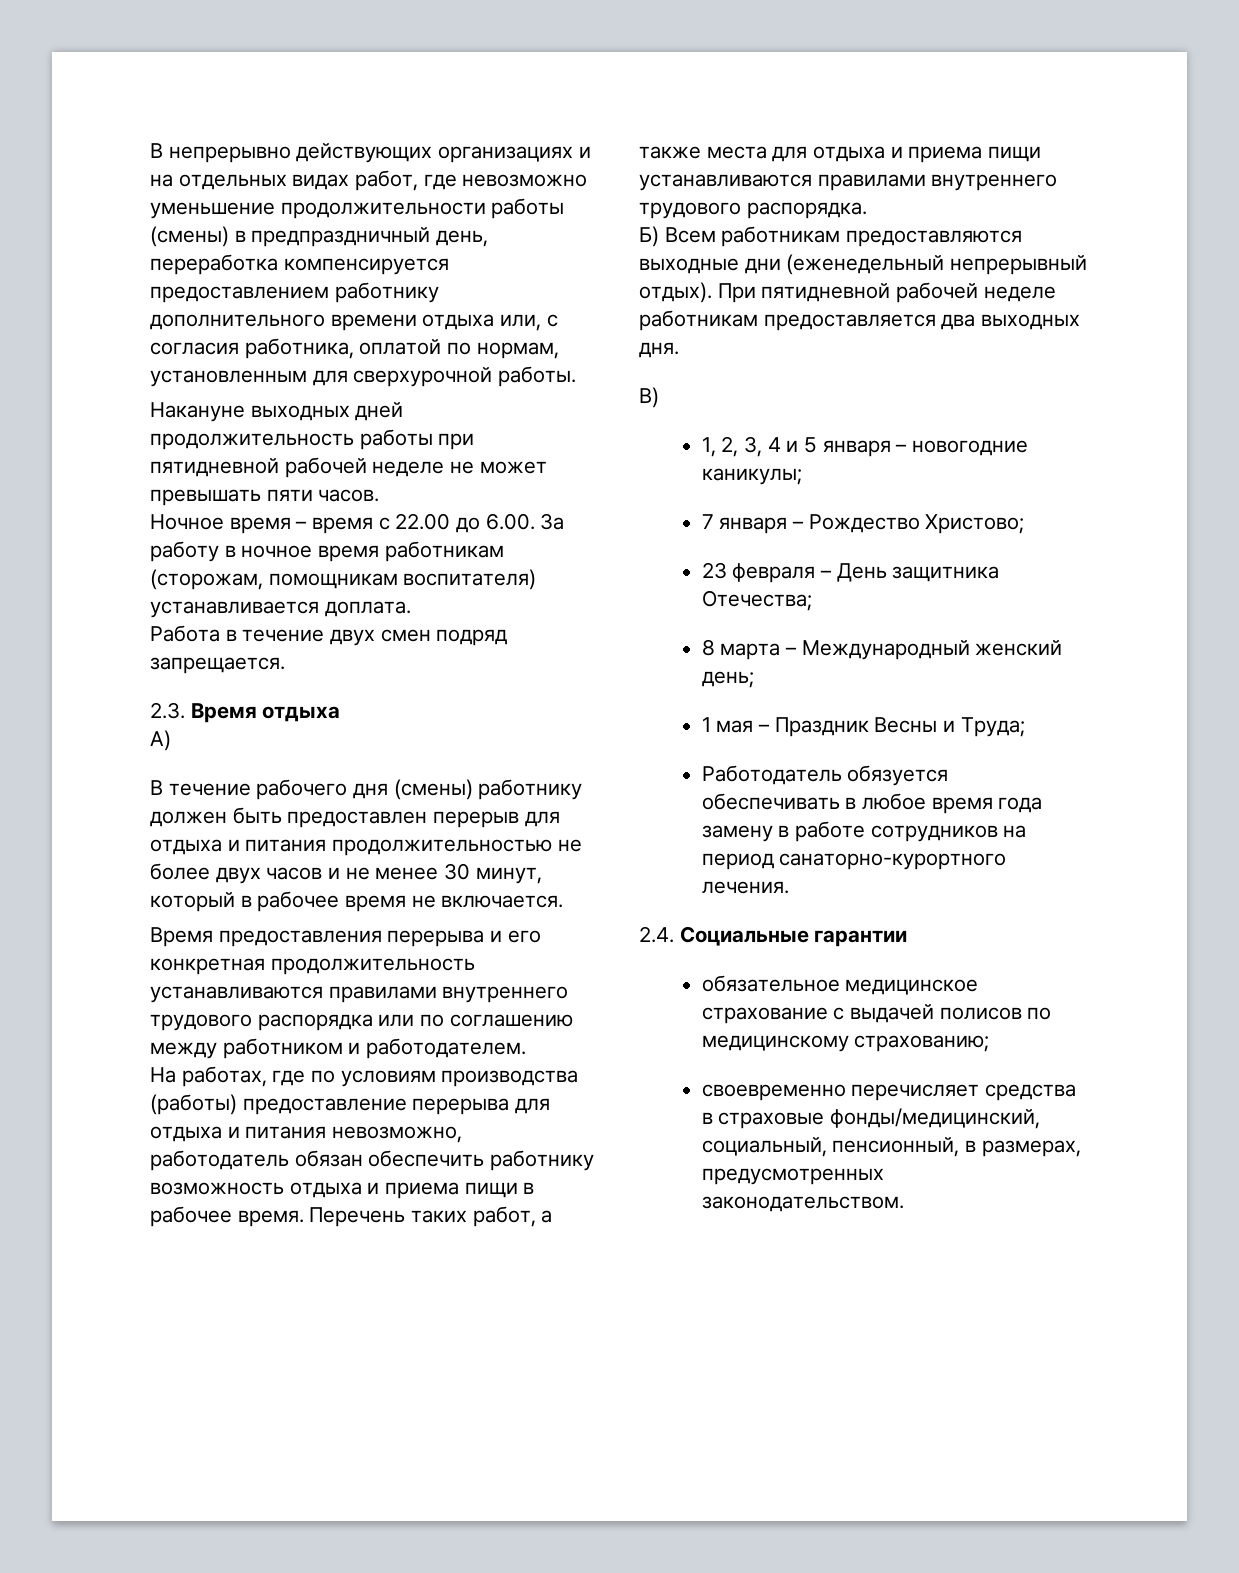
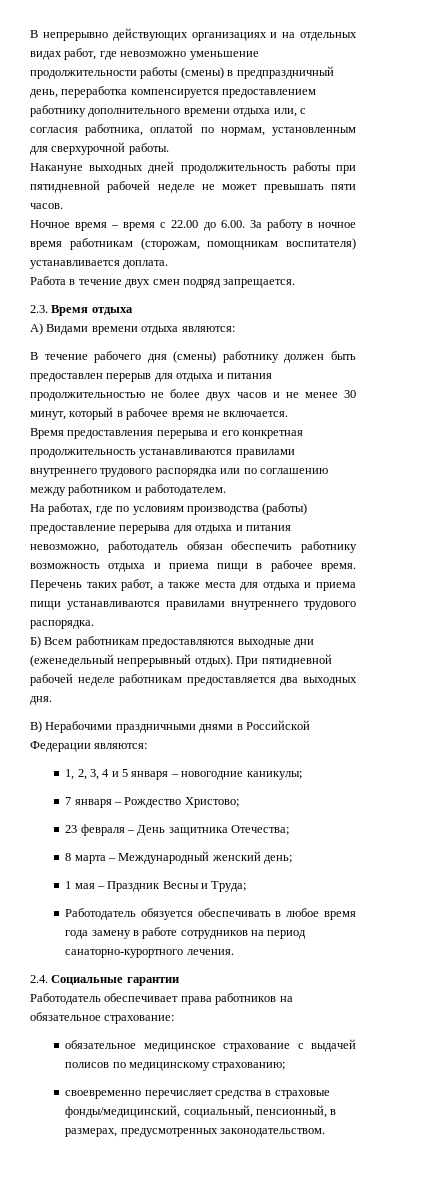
(171, 740) none -> [46,324,235,335] Видами времени отдыха являются:
(659, 397) none -> [45,720,310,733] [30,741,148,752] Нерабочими праздничными днями в Российской Федерации являются:
(908, 938) none -> [30,993,293,1005] [30,1012,175,1024] // Работодатель обеспечивает права работников на обязательное страхование:

